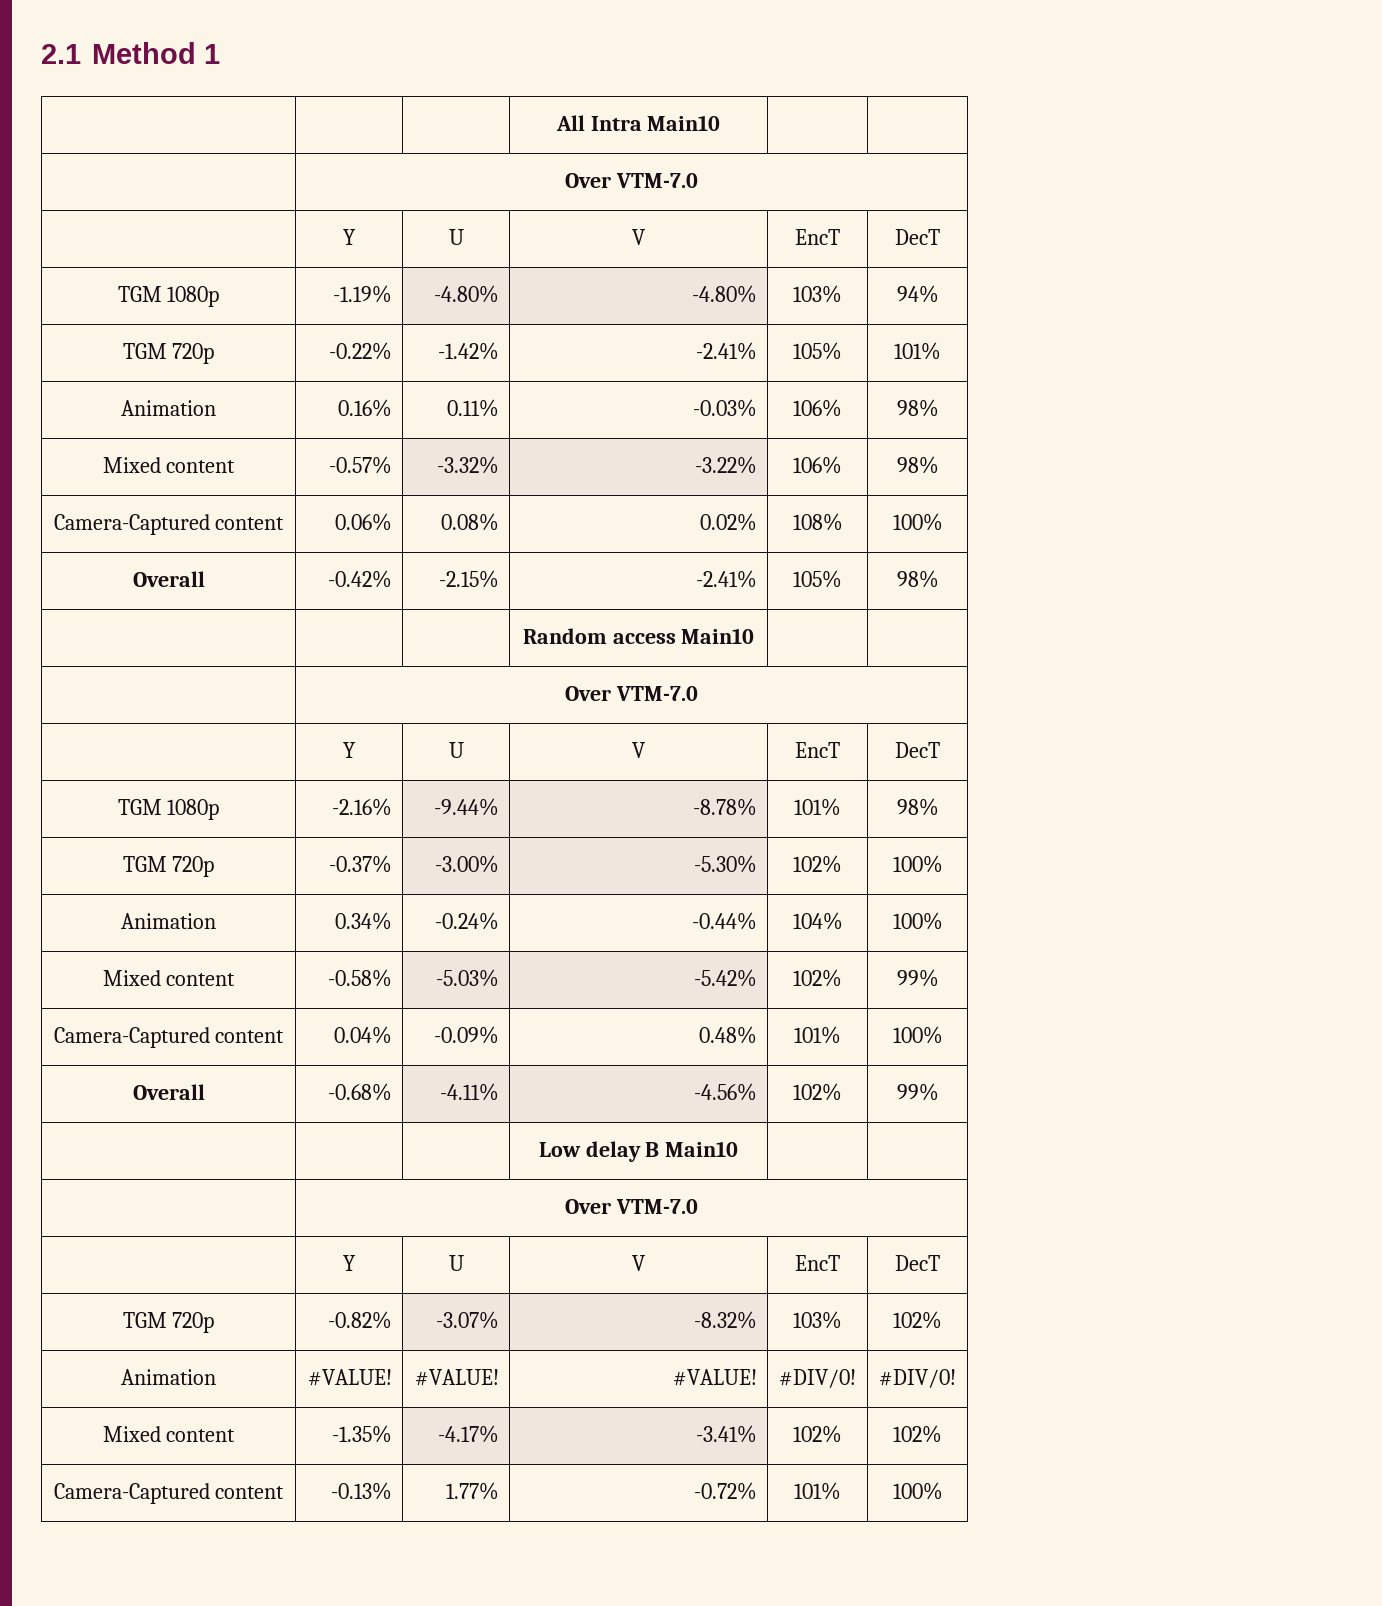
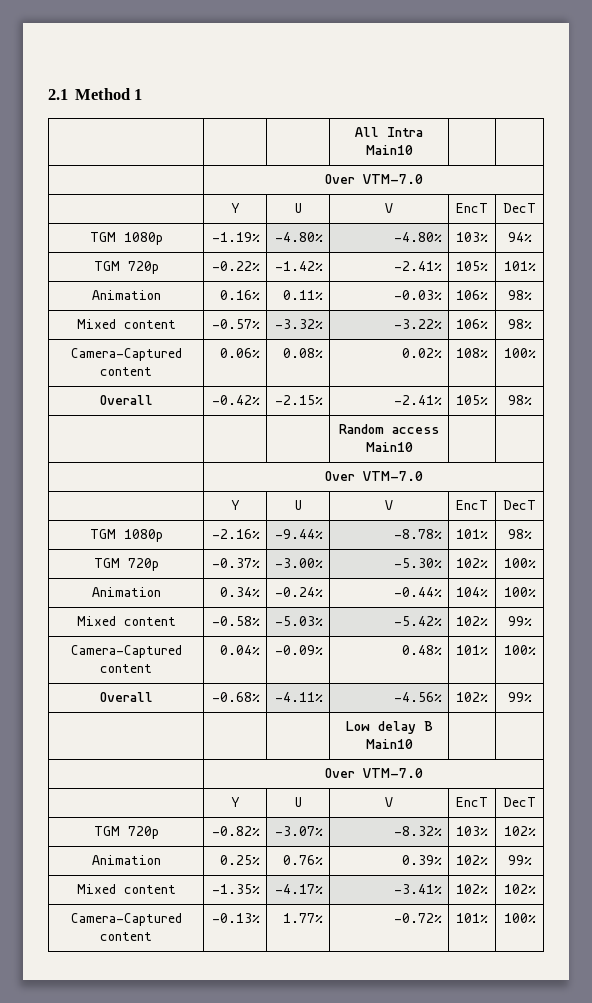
[308,1369,393,1386] [415,1369,500,1386] [673,1369,758,1386] [779,1369,856,1388] [879,1369,956,1388] #VALUE! | #VALUE! | #VALUE! | #DIV/0! | #DIV/0! -> [220,855,261,865] [283,855,324,865] [402,855,443,865] [456,855,488,865] [507,855,532,865] 0.25% | 0.76% | 0.39% | 102% | 99%

